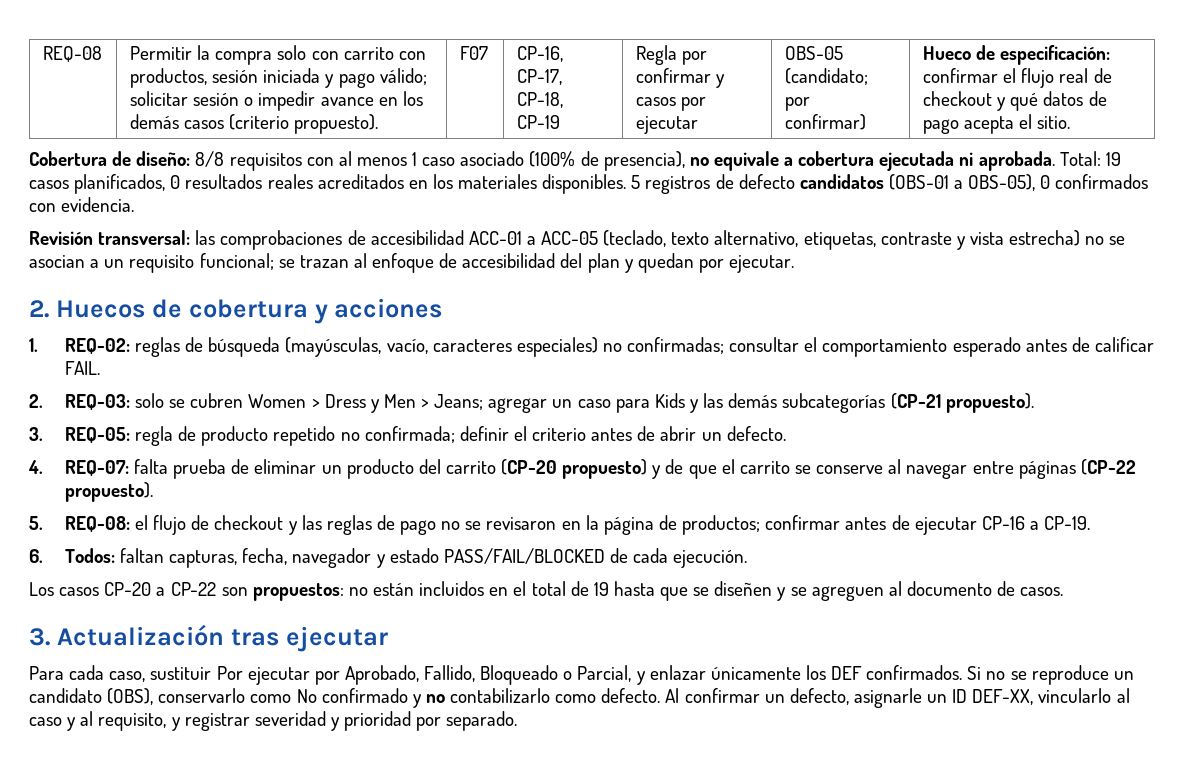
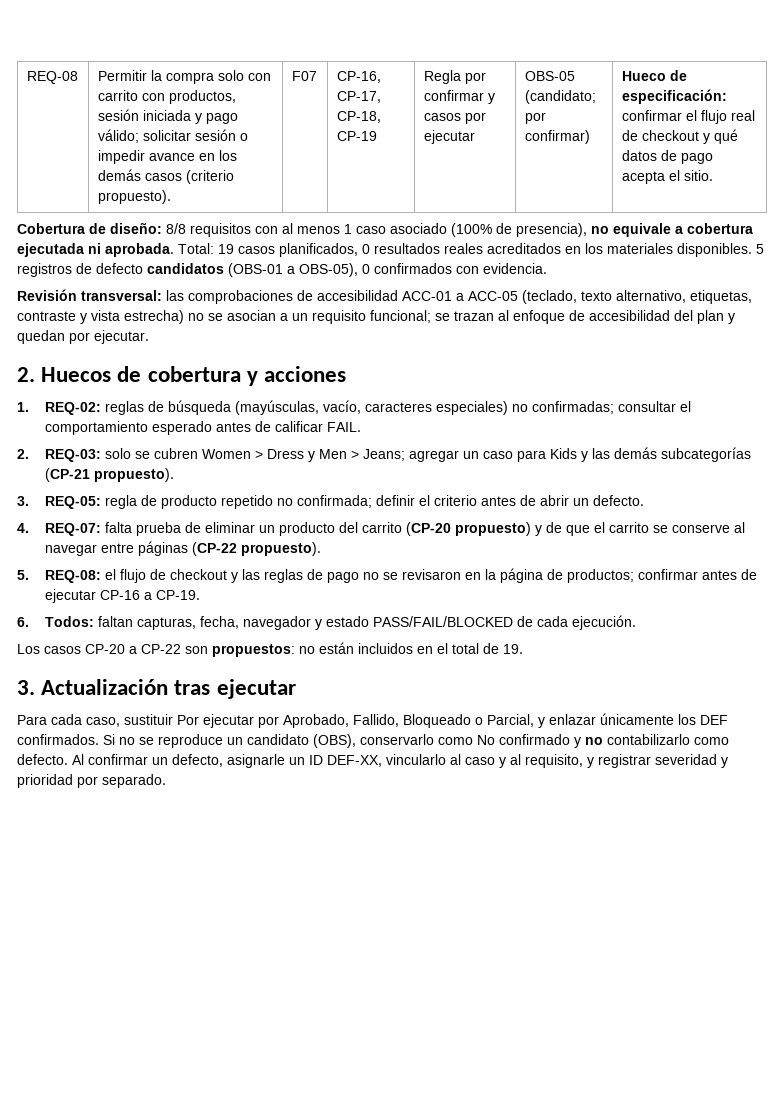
[593,581,1064,601] 19 hasta que se diseñen y se agreguen al documento de casos. -> [503,644,523,654] 19.

